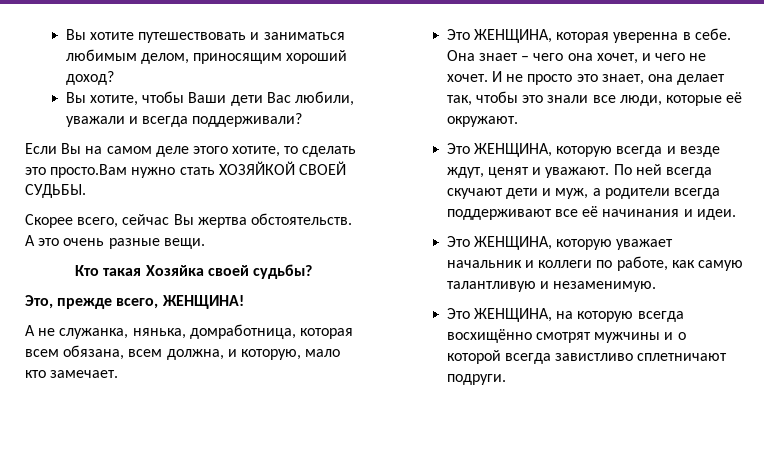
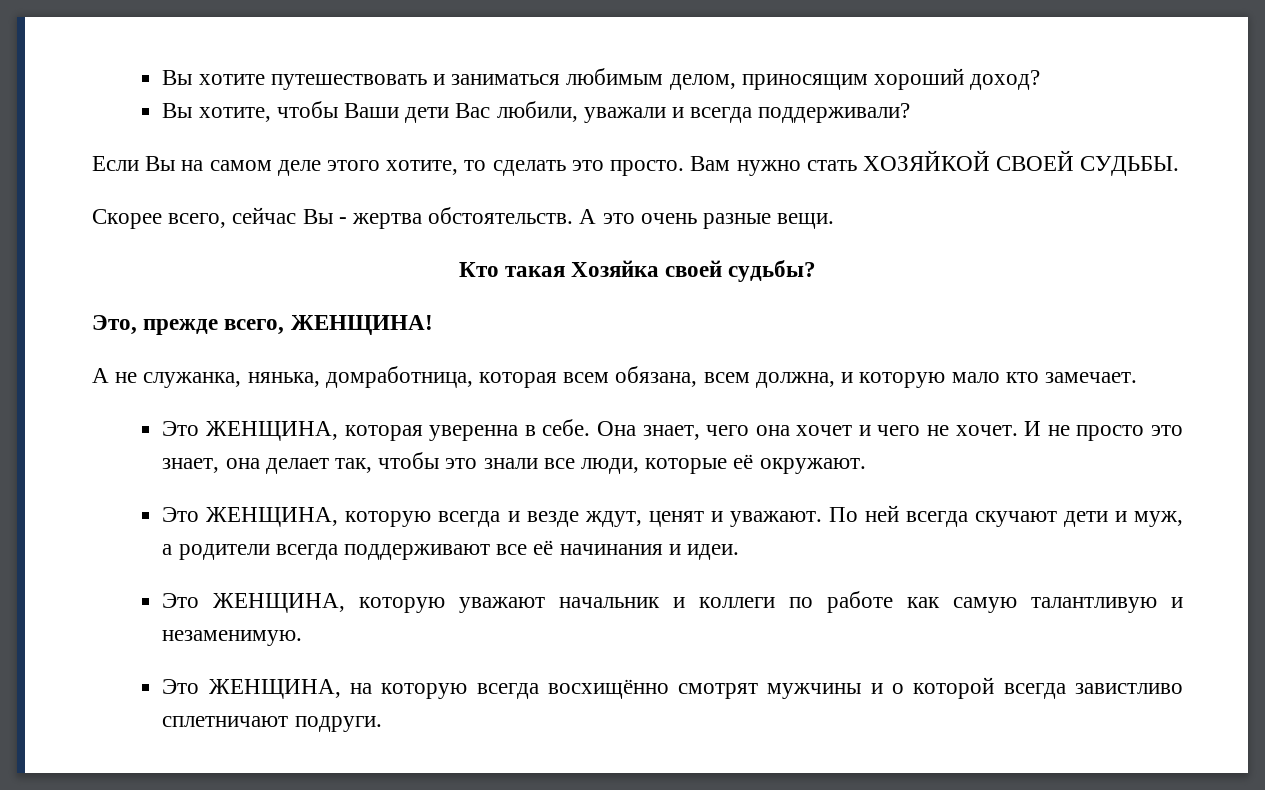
[50,164,128,178] просто.Вам -> [610,156,731,176] просто. Вам
(194, 219) none -> [338,217,347,224] -
[240,349,301,360] которую, -> [859,372,946,388] которую
[478,53,530,61] знает – -> [642,425,700,440] знает,
[596,53,638,64] хочет, -> [796,425,853,436] хочет
[616,239,674,250] уважает -> [459,597,546,613] уважают
[616,256,668,271] работе, -> [827,591,894,613] работе

